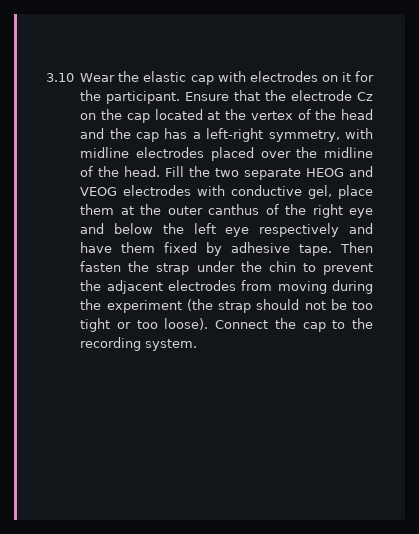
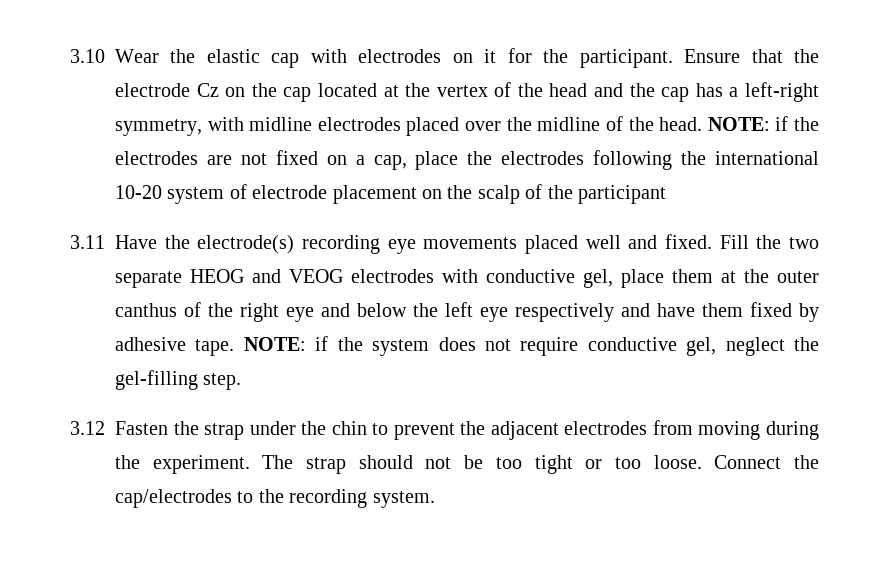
(161, 171) none -> [707,116,819,131] [115,150,820,170] [115,184,666,204] [70,234,712,254] NOTE: if the electrodes are not fixed on a cap, place the electrodes following the international 10-20 system of electrode placement on the scalp of the participant // 3.11 Have the electrode(s) recording eye movements placed well and fixed.
[340,242,373,253] [80,261,122,272] Then fasten -> [243,336,819,356] [115,370,242,390] [70,421,168,435] NOTE: if the system does not require conductive gel, neglect the gel-filling step. // 3.12 Fasten
[106,299,213,313] experiment (the -> [152,455,294,474] experiment. The
[164,318,209,330] loose). -> [653,455,702,469] loose.
[302,322,326,332] cap -> [115,489,232,508] cap/electrodes

